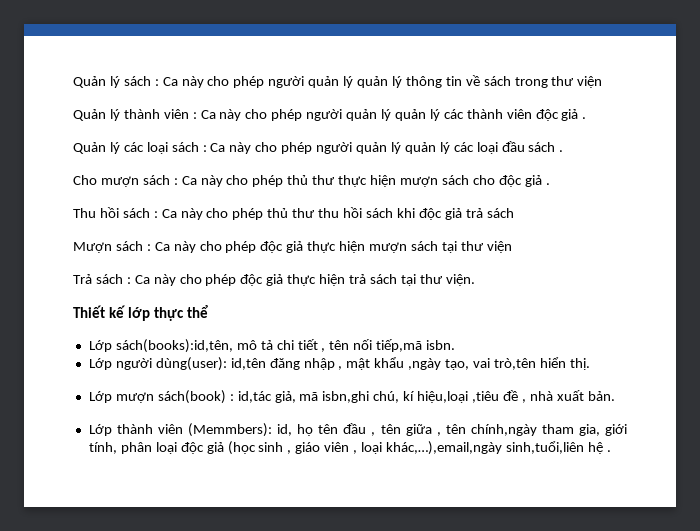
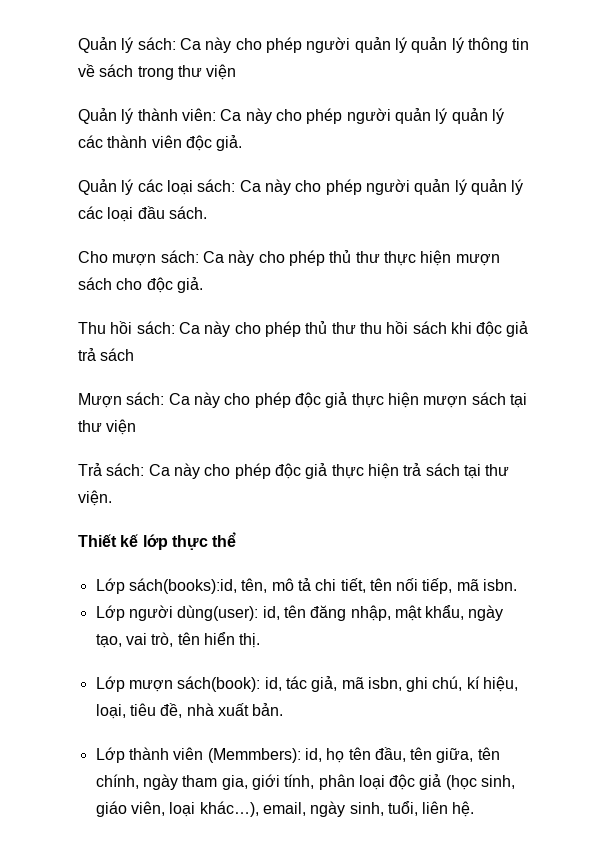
[73,76,159,88] Quản lý sách : -> [78,37,176,53] Quản lý sách:
[163,109,197,119] viên : -> [181,108,216,121] viên:
[561,109,587,121] giả . -> [216,135,243,151] giả.
[171,142,207,152] sách : -> [197,179,236,192] sách:
[528,142,564,152] sách . -> [168,206,207,219] sách.
[142,175,178,185] sách : -> [160,250,199,263] sách:
[524,175,550,187] giả . -> [176,277,203,293] giả.
[122,208,158,218] sách : -> [136,321,175,334] sách:
[115,241,151,251] sách : -> [126,392,165,405] sách:
[95,274,131,284] sách : -> [106,463,145,476] sách:
[115,339,233,353] sách(books):id,tên, -> [128,578,268,594] sách(books):id, tên,
[297,339,423,352] tiết , tên nối tiếp,mã -> [340,578,479,594] tiết, tên nối tiếp, mã
[230,357,590,370] [88,390,526,404] id,tên đăng nhập , mật khẩu ,ngày tạo, vai trò,tên hiển thị. // Lớp mượn sách(book) : id,tác giả, mã isbn,ghi chú, kí hiệu,loại ,tiêu đề , -> [262,605,504,621] [95,632,261,648] [95,676,519,692] [95,703,183,719] id, tên đăng nhập, mật khẩu, ngày tạo, vai trò, tên hiển thị. // Lớp mượn sách(book): id, tác giả, mã isbn, ghi chú, kí hiệu, loại, tiêu đề,
[343,423,537,436] đầu , tên giữa , tên chính,ngày -> [374,747,500,763] [95,774,178,790] đầu, tên giữa, tên chính, ngày
[258,441,611,455] sinh , giáo viên , loại khác,…),email,ngày sinh,tuổi,liên hệ . -> [481,775,516,789] [95,801,475,817] sinh, giáo viên, loại khác…), email, ngày sinh, tuổi, liên hệ.

